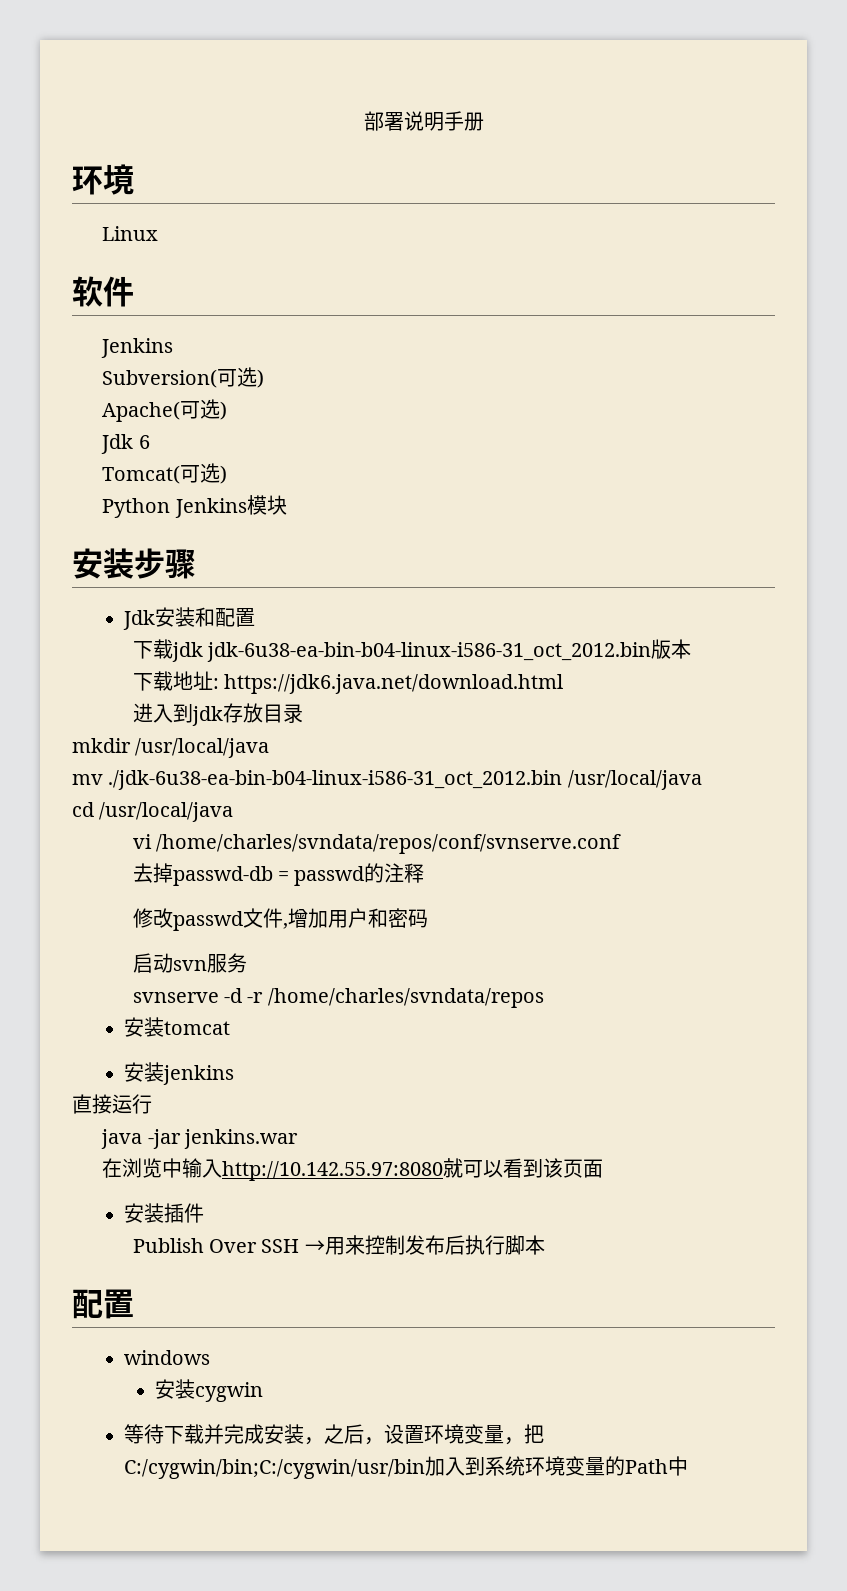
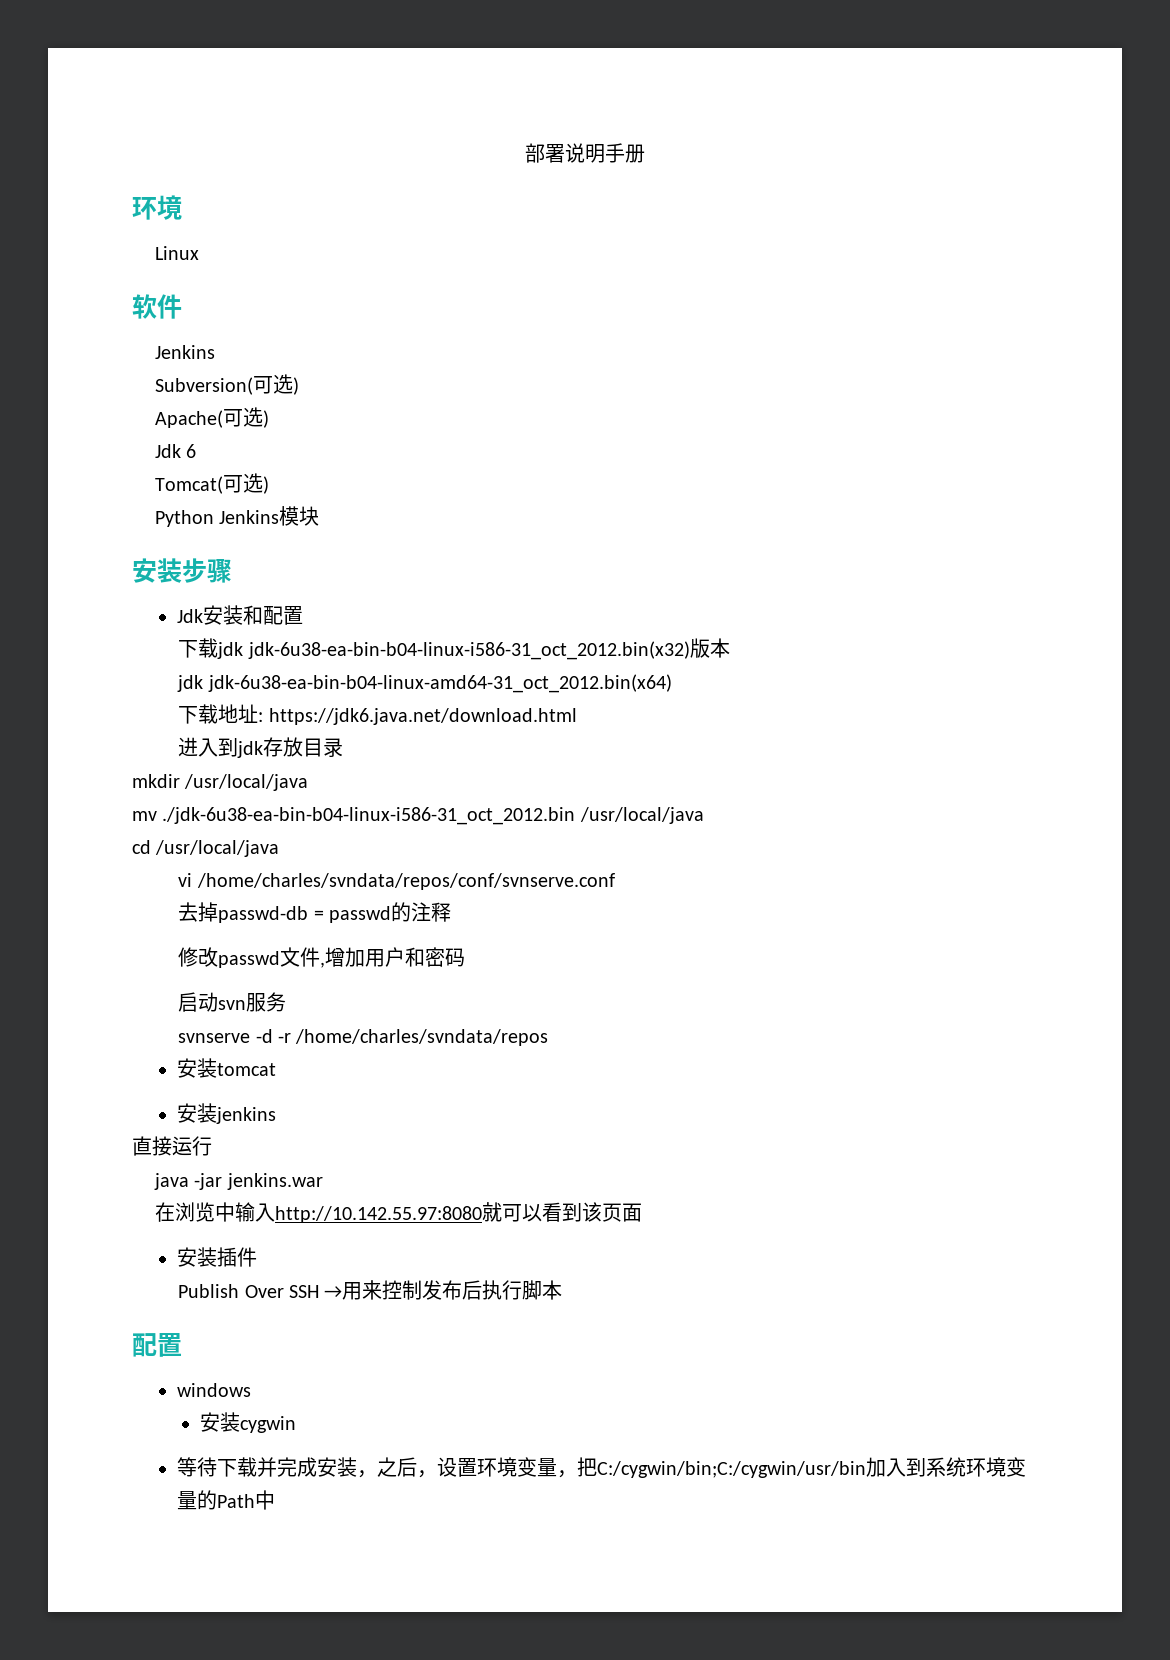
[206,642,651,662] jdk-6u38-ea-bin-b04-linux-i586-31_oct_2012.bin -> [247,641,690,660] jdk-6u38-ea-bin-b04-linux-i586-31_oct_2012.bin(x32)
(691, 649) none -> [177,674,672,693] // jdk jdk-6u38-ea-bin-b04-linux-amd64-31_oct_2012.bin(x64)

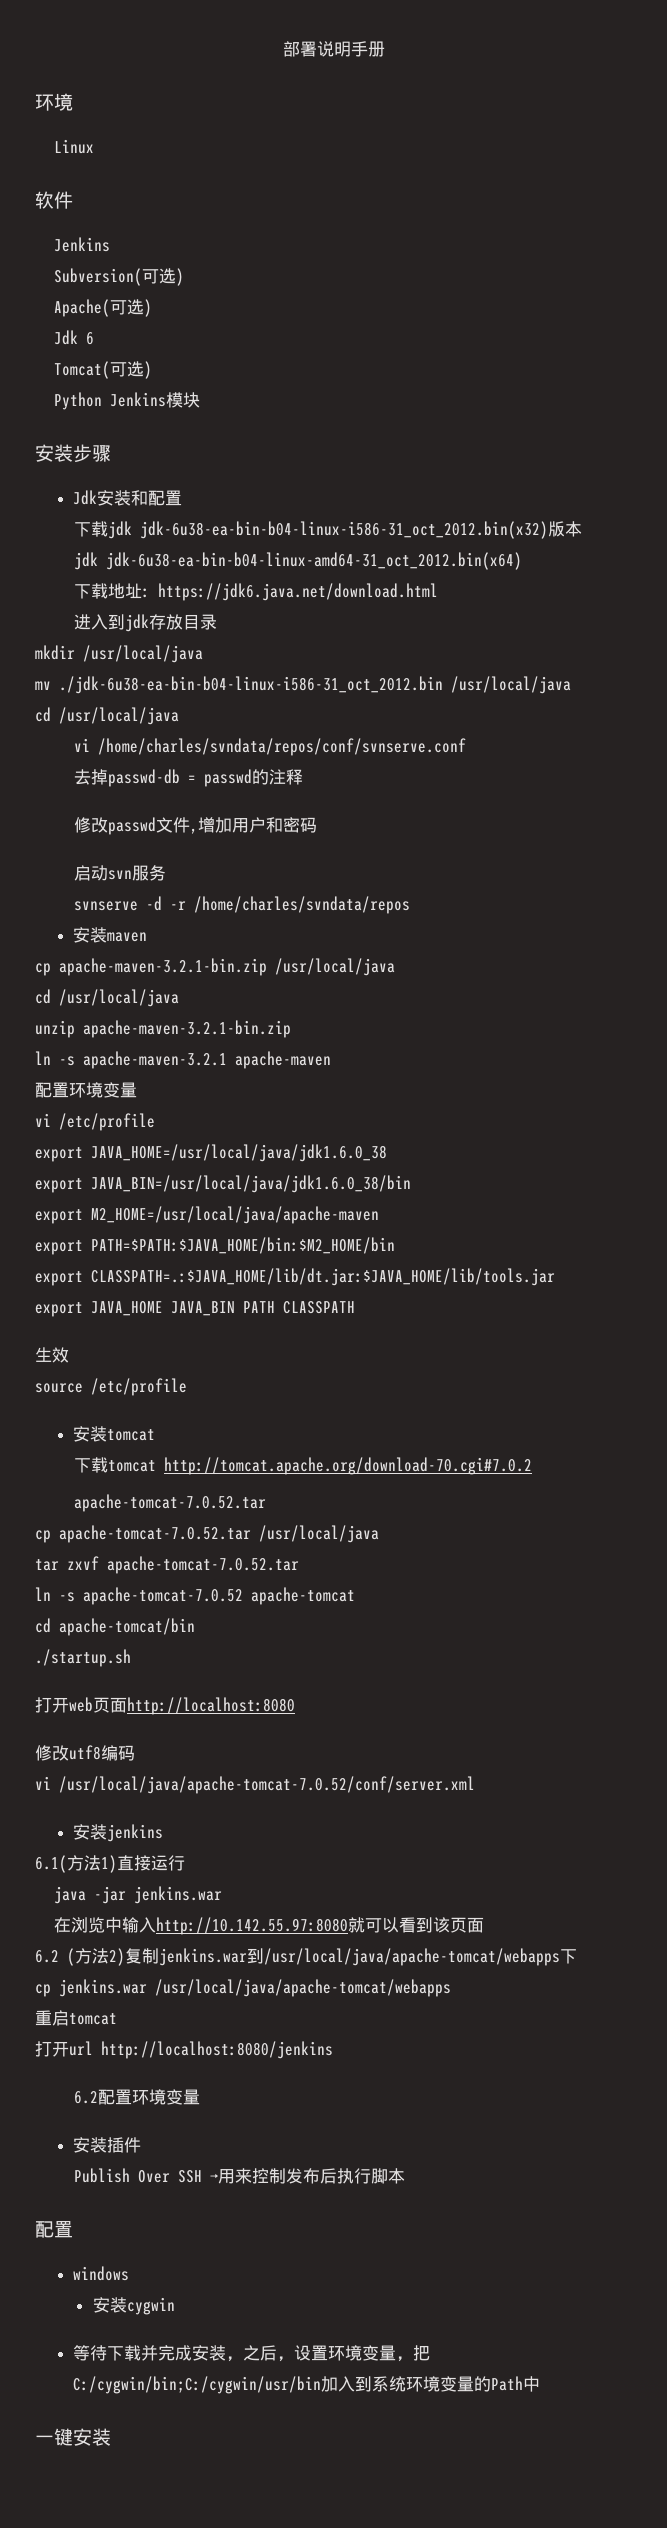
[217,1063,277,1076] tomcat -> [107,932,148,942] [35,958,395,976] [35,989,179,1007] [35,1020,291,1038] [35,1051,331,1069] [35,1082,137,1098] [35,1113,155,1131] [35,1144,387,1162] [35,1175,411,1193] [35,1206,379,1224] [35,1237,395,1255] [35,1268,555,1286] [35,1301,355,1317] [35,1347,69,1363] [35,1378,187,1396] [73,1426,156,1442] [73,1457,532,1475] [73,1494,266,1512] [35,1525,379,1543] [35,1556,299,1574] [35,1587,355,1605] [35,1618,195,1636] [35,1649,131,1667] [35,1697,295,1715] [35,1745,135,1761] [35,1776,475,1794] maven // cp apache-maven-3.2.1-bin.zip /usr/local/java // cd /usr/local/java // unzip apache-maven-3.2.1-bin.zip // ln -s apache-maven-3.2.1 apache-maven // 配置环境变量 // vi /etc/profile // export JAVA_HOME=/usr/local/java/jdk1.6.0_38 // export JAVA_BIN=/usr/local/java/jdk1.6.0_38/bin // export M2_HOME=/usr/local/java/apache-maven // export PATH=$PATH:$JAVA_HOME/bin:$M2_HOME/bin // export CLASSPATH=.:$JAVA_HOME/lib/dt.jar:$JAVA_HOME/lib/tools.jar // export JAVA_HOME JAVA_BIN PATH CLASSPATH // 生效 // source /etc/profile // 安装tomcat // 下载tomcat http://tomcat.apache.org/download-70.cgi#7.0.2 // apache-tomcat-7.0.52.tar // cp apache-tomcat-7.0.52.tar /usr/local/java // tar zxvf apache-tomcat-7.0.52.tar // ln -s apache-tomcat-7.0.52 apache-tomcat // cd apache-tomcat/bin // ./startup.sh // 打开web页面http://localhost:8080 // 修改utf8编码 // vi /usr/local/java/apache-tomcat-7.0.52/conf/server.xml
(277, 1115) none -> [35,1855,117,1873] 6.1(方法1)
(643, 1212) none -> [35,1948,577,1966] [35,1979,451,1997] [35,2010,117,2026] [35,2041,333,2059] [73,2089,200,2105] // 6.2 (方法2)复制jenkins.war到/usr/local/java/apache-tomcat/webapps下 // cp jenkins.war /usr/local/java/apache-tomcat/webapps // 重启tomcat // 打开url http://localhost:8080/jenkins // 6.2配置环境变量
(276, 1500) none -> [35,2428,111,2446] // 一键安装

